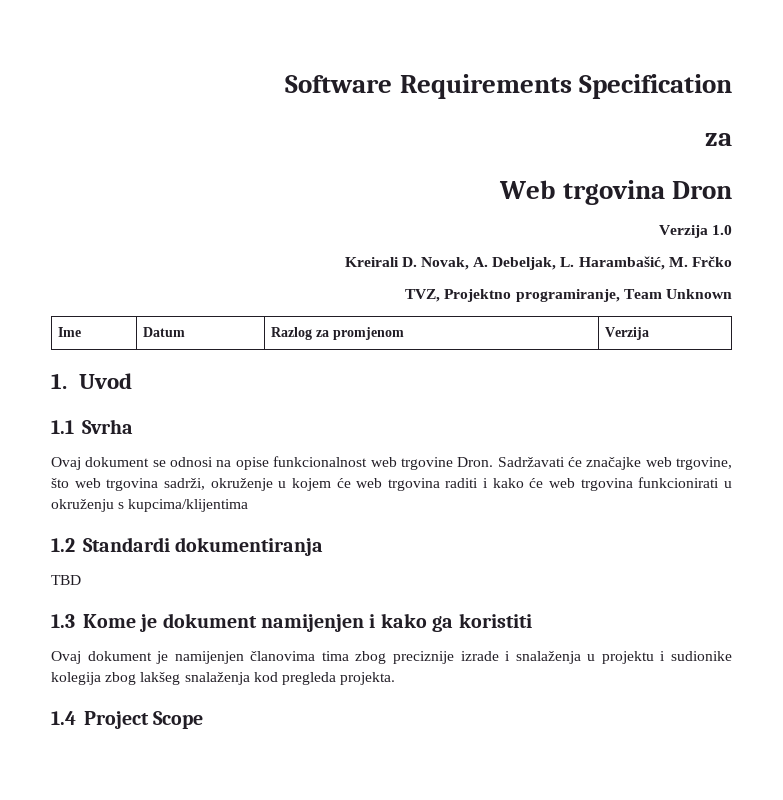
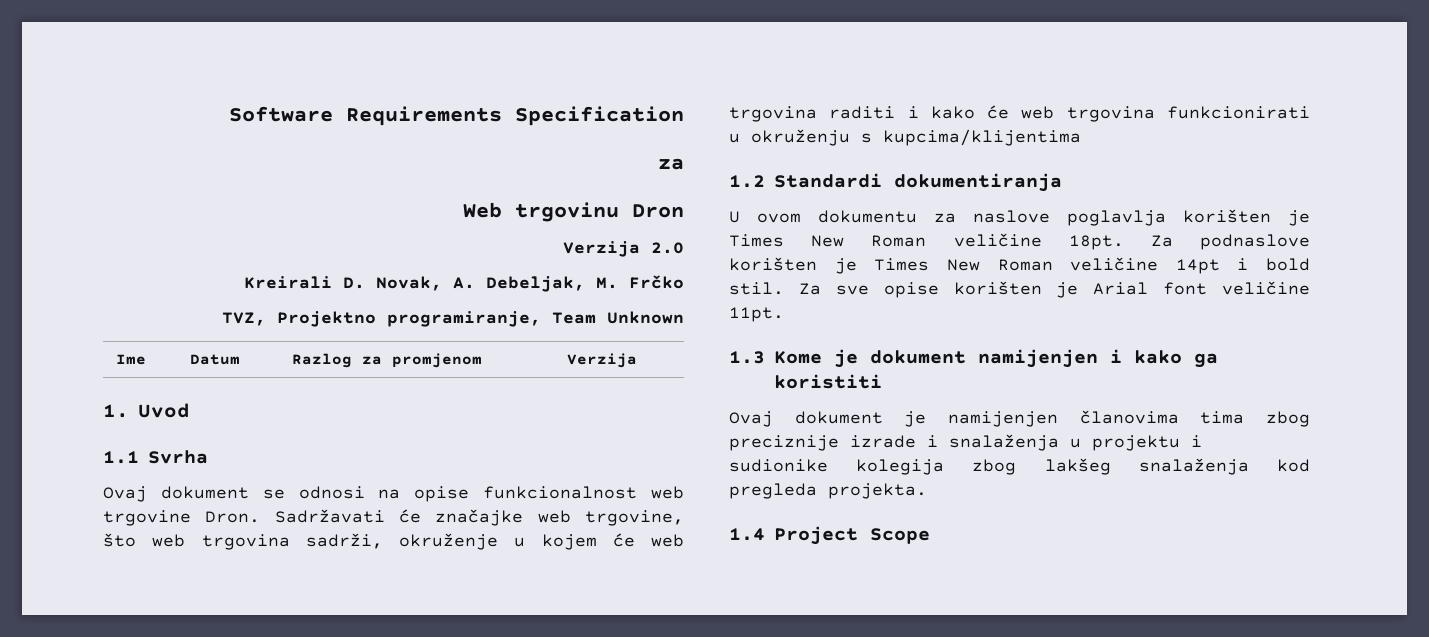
[562,180,665,205] trgovina -> [515,202,619,222] trgovinu
[712,225,732,235] 1.0 -> [651,242,684,254] 2.0
[560,256,665,270] L. Harambašić, -> (585, 284) none
[51,575,81,585] TBD -> [729,209,1310,226] [729,233,1310,250] [729,257,1310,274] [729,281,1310,298] [729,307,784,322] U ovom dokumentu za naslove poglavlja korišten je Times New Roman veličine 18pt. Za podnaslove korišten je Times New Roman veličine 14pt i bold stil. Za sve opise korišten je Arial font veličine 11pt.

